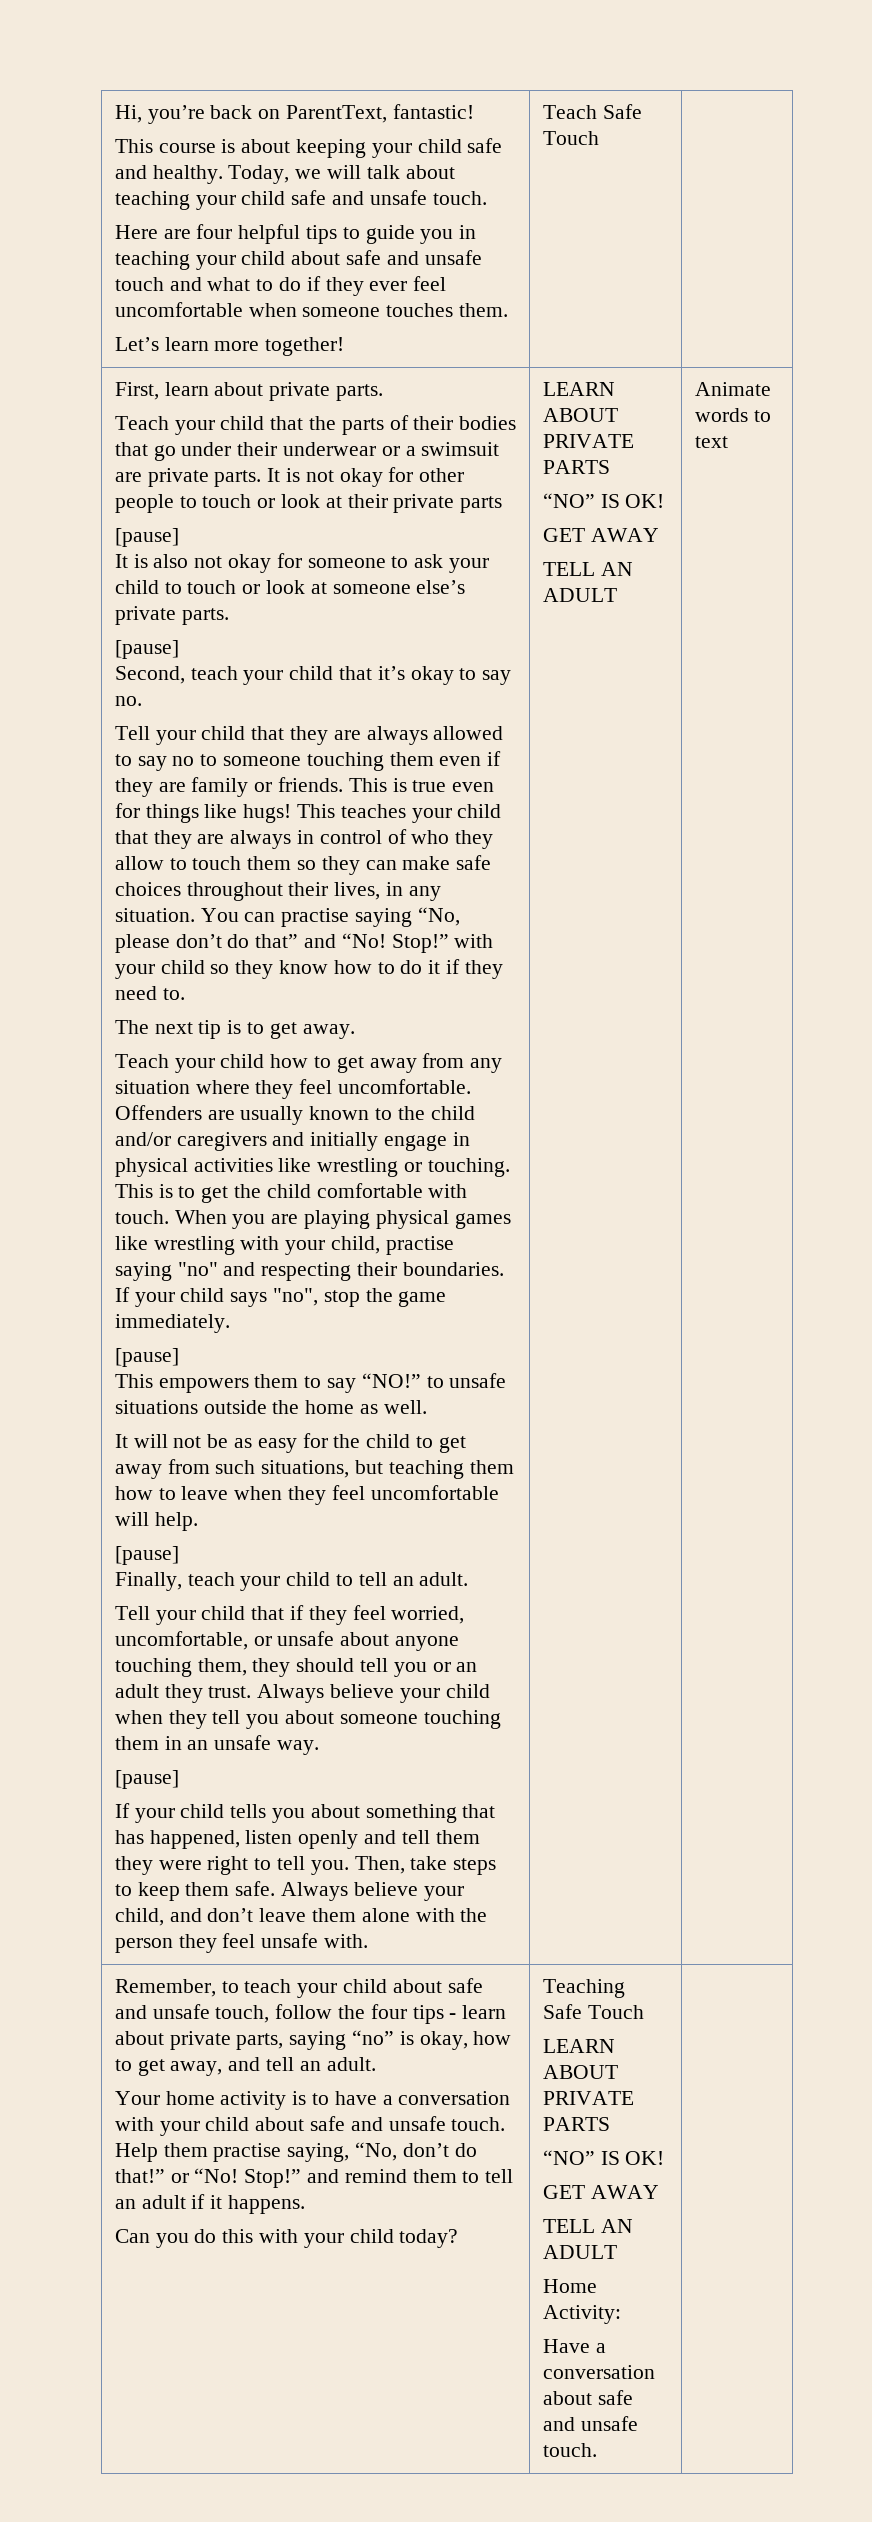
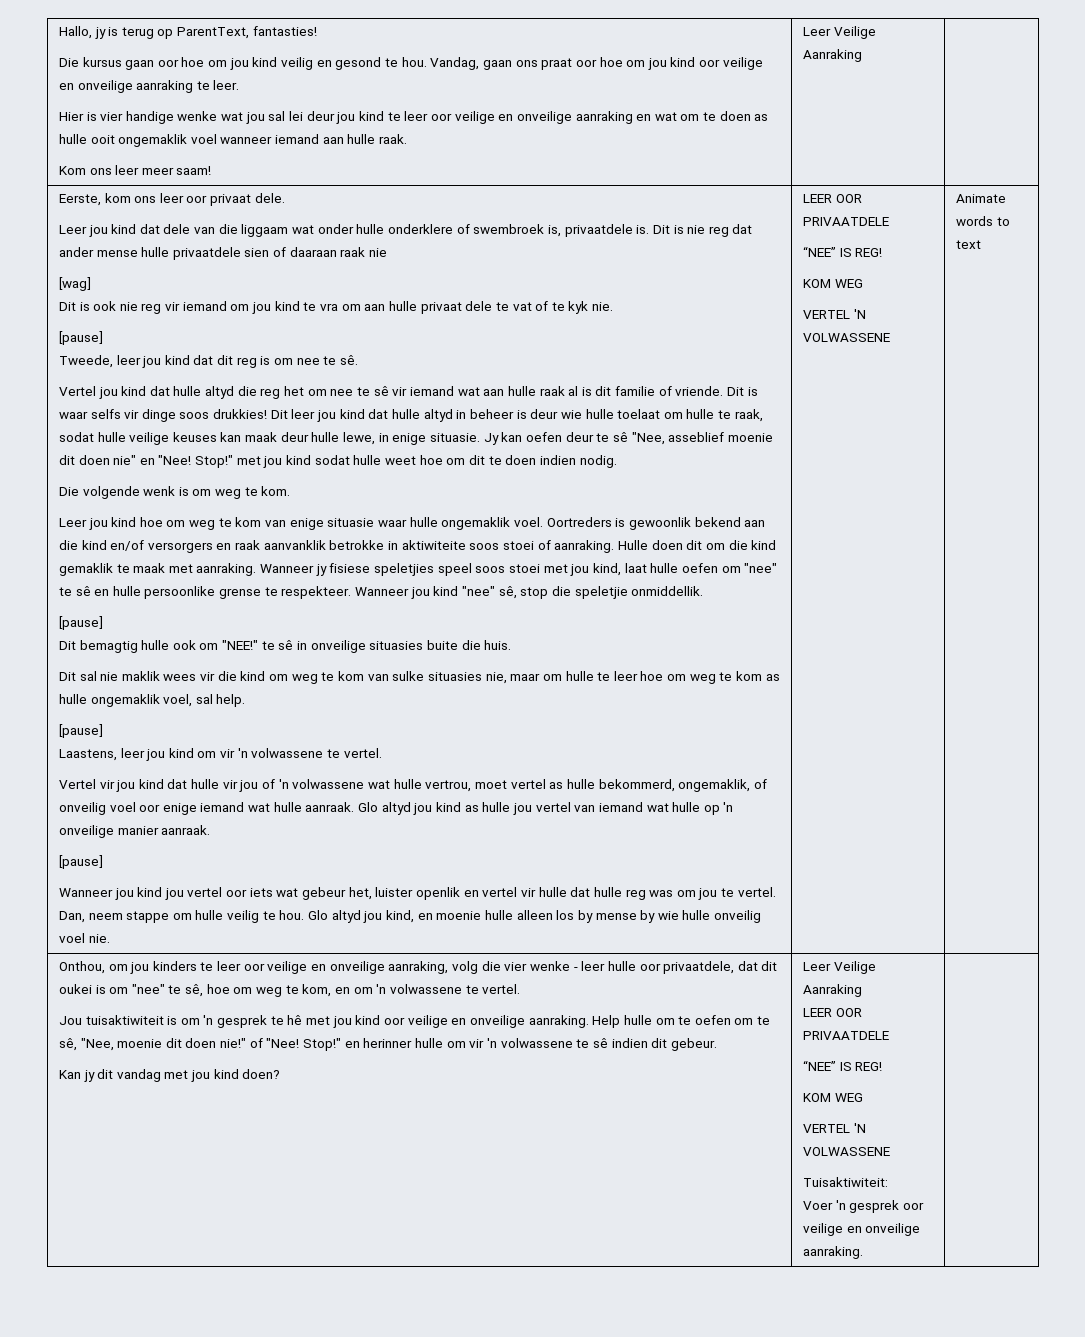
[114,104,474,124] [114,138,503,158] [114,165,455,184] [114,190,487,210] [114,224,477,244] [114,250,482,270] [114,276,447,296] [114,302,508,317] [114,337,345,356] [542,104,642,119] [542,131,599,145] [114,382,383,401] [114,415,517,435] [114,442,500,461] [114,467,465,487] [114,494,503,513] [114,528,179,547] [114,553,489,573] [114,580,466,594] [114,606,229,625] [114,640,179,659] [114,666,512,685] [114,696,142,706] [114,726,504,745] [114,751,502,771] [114,777,495,797] [114,803,502,823] [114,829,494,849] [114,855,492,875] [114,882,441,901] [114,907,460,927] [114,933,494,953] [114,959,503,979] [114,986,185,1000] [114,1020,355,1039] [114,1053,503,1073] [114,1079,471,1099] [114,1105,475,1125] [114,1132,470,1151] [114,1158,510,1177] [114,1183,468,1203] [114,1210,511,1229] [114,1236,454,1255] [114,1262,504,1281] [114,1287,447,1307] [114,1314,230,1333] [114,1348,179,1367] [114,1373,507,1393] [114,1400,427,1414] [114,1433,466,1453] [114,1459,514,1479] [114,1485,499,1505] [114,1512,198,1531] [114,1546,179,1565] [114,1572,469,1591] [114,1605,465,1625] [114,1631,459,1651] [114,1658,478,1677] [114,1684,490,1703] [114,1710,501,1729] [114,1735,319,1755] [114,1770,179,1789] [114,1803,496,1823] [114,1830,480,1849] [114,1856,497,1875] [114,1881,464,1901] [114,1908,488,1926] [114,1933,368,1953] [542,382,615,396] [542,408,618,422] [542,434,634,448] [542,460,610,474] [542,493,665,508] [542,528,659,542] [542,562,633,576] [542,588,617,602] [694,382,771,396] [694,408,771,422] [694,436,728,448] [114,1978,483,1998] [114,2004,507,2024] [114,2030,512,2050] [114,2057,376,2076] [114,2091,511,2110] [114,2116,506,2136] [114,2142,477,2162] [114,2168,514,2188] [114,2194,305,2214] [114,2229,459,2248] [542,1979,625,1998] [542,2004,644,2019] [542,2039,615,2053] [542,2065,618,2079] [542,2091,634,2105] [542,2117,610,2131] [542,2150,665,2165] [542,2185,659,2199] [542,2219,633,2233] [542,2245,617,2259] [542,2279,597,2293] [542,2305,621,2324] [542,2339,606,2353] [542,2365,655,2379] [542,2390,633,2405] [542,2416,638,2431] [542,2443,597,2457] Hi, you’re back on ParentText, fantastic! // This course is about keeping your child safe and healthy. Today, we will talk about teaching your child safe and unsafe touch. // Here are four helpful tips to guide you in teaching your child about safe and unsafe touch and what to do if they ever feel uncomfortable when someone touches them. // Let’s learn more together! | Teach Safe Touch | // First, learn about private parts. // Teach your child that the parts of their bodies that go under their underwear or a swimsuit are private parts. It is not okay for other people to touch or look at their private parts // [pause] // It is also not okay for someone to ask your child to touch or look at someone else’s private parts. // [pause] // Second, teach your child that it’s okay to say no. // Tell your child that they are always allowed to say no to someone touching them even if they are family or friends. This is true even for things like hugs! This teaches your child that they are always in control of who they allow to touch them so they can make safe choices throughout their lives, in any situation. You can practise saying “No, please don’t do that” and “No! Stop!” with your child so they know how to do it if they need to. // The next tip is to get away. // Teach your child how to get away from any situation where they feel uncomfortable. Offenders are usually known to the child and/or caregivers and initially engage in physical activities like wrestling or touching. This is to get the child comfortable with touch. When you are playing physical games like wrestling with your child, practise saying "no" and respecting their boundaries. If your child says "no", stop the game immediately. // [pause] // This empowers them to say “NO!” to unsafe situations outside the home as well. // It will not be as easy for the child to get away from such situations, but teaching them how to leave when they feel uncomfortable will help. // [pause] // Finally, teach your child to tell an adult. // Tell your child that if they feel worried, uncomfortable, or unsafe about anyone touching them, they should tell you or an adult they trust. Always believe your child when they tell you about someone touching them in an unsafe way. // [pause] // If your child tells you about something that has happened, listen openly and tell them they were right to tell you. Then, take steps to keep them safe. Always believe your child, and don’t leave them alone with the person they feel unsafe with. | LEARN ABOUT PRIVATE PARTS // “NO” IS OK! // GET AWAY // TELL AN ADULT | Animate words to text // Remember, to teach your child about safe and unsafe touch, follow the four tips - learn about private parts, saying “no” is okay, how to get away, and tell an adult. // Your home activity is to have a conversation with your child about safe and unsafe touch. Help them practise saying, “No, don’t do that!” or “No! Stop!” and remind them to tell an adult if it happens. // Can you do this with your child today? | Teaching Safe Touch // LEARN ABOUT PRIVATE PARTS // “NO” IS OK! // GET AWAY // TELL AN ADULT // Home Activity: // Have a conversation about safe and unsafe touch. -> [58,26,317,39] [58,57,763,70] [58,80,240,93] [58,111,769,124] [58,134,408,147] [58,165,212,175] [802,26,876,39] [802,49,862,62] [58,193,285,206] [58,224,753,237] [58,247,388,260] [58,277,91,291] [58,301,614,314] [58,331,103,345] [58,355,359,368] [58,386,758,399] [58,409,763,422] [58,432,773,445] [58,455,617,468] [58,486,291,499] [58,517,766,530] [58,540,777,553] [58,563,778,576] [58,586,704,599] [58,616,103,630] [58,640,512,653] [58,671,780,684] [58,694,246,707] [58,724,103,738] [58,748,382,761] [58,779,767,792] [58,802,734,815] [58,825,211,838] [58,855,103,869] [58,887,776,900] [58,910,762,923] [58,933,110,943] [802,194,862,203] [802,217,889,226] [802,246,883,257] [802,279,863,288] [802,309,866,319] [802,333,890,342] [955,194,1006,203] [955,216,1010,226] [955,240,981,249] [58,961,778,974] [58,984,521,997] [58,1015,771,1028] [58,1038,717,1051] [58,1069,281,1082] [802,961,876,974] [802,984,862,997] [802,1008,862,1017] [802,1031,889,1040] [802,1060,883,1071] [802,1093,863,1102] [802,1123,866,1133] [802,1147,890,1156] [802,1177,888,1187] [802,1200,924,1213] [802,1223,921,1236] [802,1246,863,1259] Hallo, jy is terug op ParentText, fantasties! // Die kursus gaan oor hoe om jou kind veilig en gesond te hou. Vandag, gaan ons praat oor hoe om jou kind oor veilige en onveilige aanraking te leer. // Hier is vier handige wenke wat jou sal lei deur jou kind te leer oor veilige en onveilige aanraking en wat om te doen as hulle ooit ongemaklik voel wanneer iemand aan hulle raak. // Kom ons leer meer saam! | Leer Veilige Aanraking | // Eerste, kom ons leer oor privaat dele. // Leer jou kind dat dele van die liggaam wat onder hulle onderklere of swembroek is, privaatdele is. Dit is nie reg dat ander mense hulle privaatdele sien of daaraan raak nie // [wag] // Dit is ook nie reg vir iemand om jou kind te vra om aan hulle privaat dele te vat of te kyk nie. // [pause] // Tweede, leer jou kind dat dit reg is om nee te sê. // Vertel jou kind dat hulle altyd die reg het om nee te sê vir iemand wat aan hulle raak al is dit familie of vriende. Dit is waar selfs vir dinge soos drukkies! Dit leer jou kind dat hulle altyd in beheer is deur wie hulle toelaat om hulle te raak, sodat hulle veilige keuses kan maak deur hulle lewe, in enige situasie. Jy kan oefen deur te sê "Nee, asseblief moenie dit doen nie" en "Nee! Stop!" met jou kind sodat hulle weet hoe om dit te doen indien nodig. // Die volgende wenk is om weg te kom. // Leer jou kind hoe om weg te kom van enige situasie waar hulle ongemaklik voel. Oortreders is gewoonlik bekend aan die kind en/of versorgers en raak aanvanklik betrokke in aktiwiteite soos stoei of aanraking. Hulle doen dit om die kind gemaklik te maak met aanraking. Wanneer jy fisiese speletjies speel soos stoei met jou kind, laat hulle oefen om "nee" te sê en hulle persoonlike grense te respekteer. Wanneer jou kind "nee" sê, stop die speletjie onmiddellik. // [pause] // Dit bemagtig hulle ook om "NEE!" te sê in onveilige situasies buite die huis. // Dit sal nie maklik wees vir die kind om weg te kom van sulke situasies nie, maar om hulle te leer hoe om weg te kom as hulle ongemaklik voel, sal help. // [pause] // Laastens, leer jou kind om vir 'n volwassene te vertel. // Vertel vir jou kind dat hulle vir jou of 'n volwassene wat hulle vertrou, moet vertel as hulle bekommerd, ongemaklik, of onveilig voel oor enige iemand wat hulle aanraak. Glo altyd jou kind as hulle jou vertel van iemand wat hulle op 'n onveilige manier aanraak. // [pause] // Wanneer jou kind jou vertel oor iets wat gebeur het, luister openlik en vertel vir hulle dat hulle reg was om jou te vertel. Dan, neem stappe om hulle veilig te hou. Glo altyd jou kind, en moenie hulle alleen los by mense by wie hulle onveilig voel nie. | LEER OOR PRIVAATDELE // “NEE” IS REG! // KOM WEG // VERTEL 'N VOLWASSENE | Animate words to text // Onthou, om jou kinders te leer oor veilige en onveilige aanraking, volg die vier wenke - leer hulle oor privaatdele, dat dit oukei is om "nee" te sê, hoe om weg te kom, en om 'n volwassene te vertel. // Jou tuisaktiwiteit is om 'n gesprek te hê met jou kind oor veilige en onveilige aanraking. Help hulle om te oefen om te sê, "Nee, moenie dit doen nie!" of "Nee! Stop!" en herinner hulle om vir 'n volwassene te sê indien dit gebeur. // Kan jy dit vandag met jou kind doen? | Leer Veilige Aanraking // LEER OOR PRIVAATDELE // “NEE” IS REG! // KOM WEG // VERTEL 'N VOLWASSENE // Tuisaktiwiteit: // Voer 'n gesprek oor veilige en onveilige aanraking.

